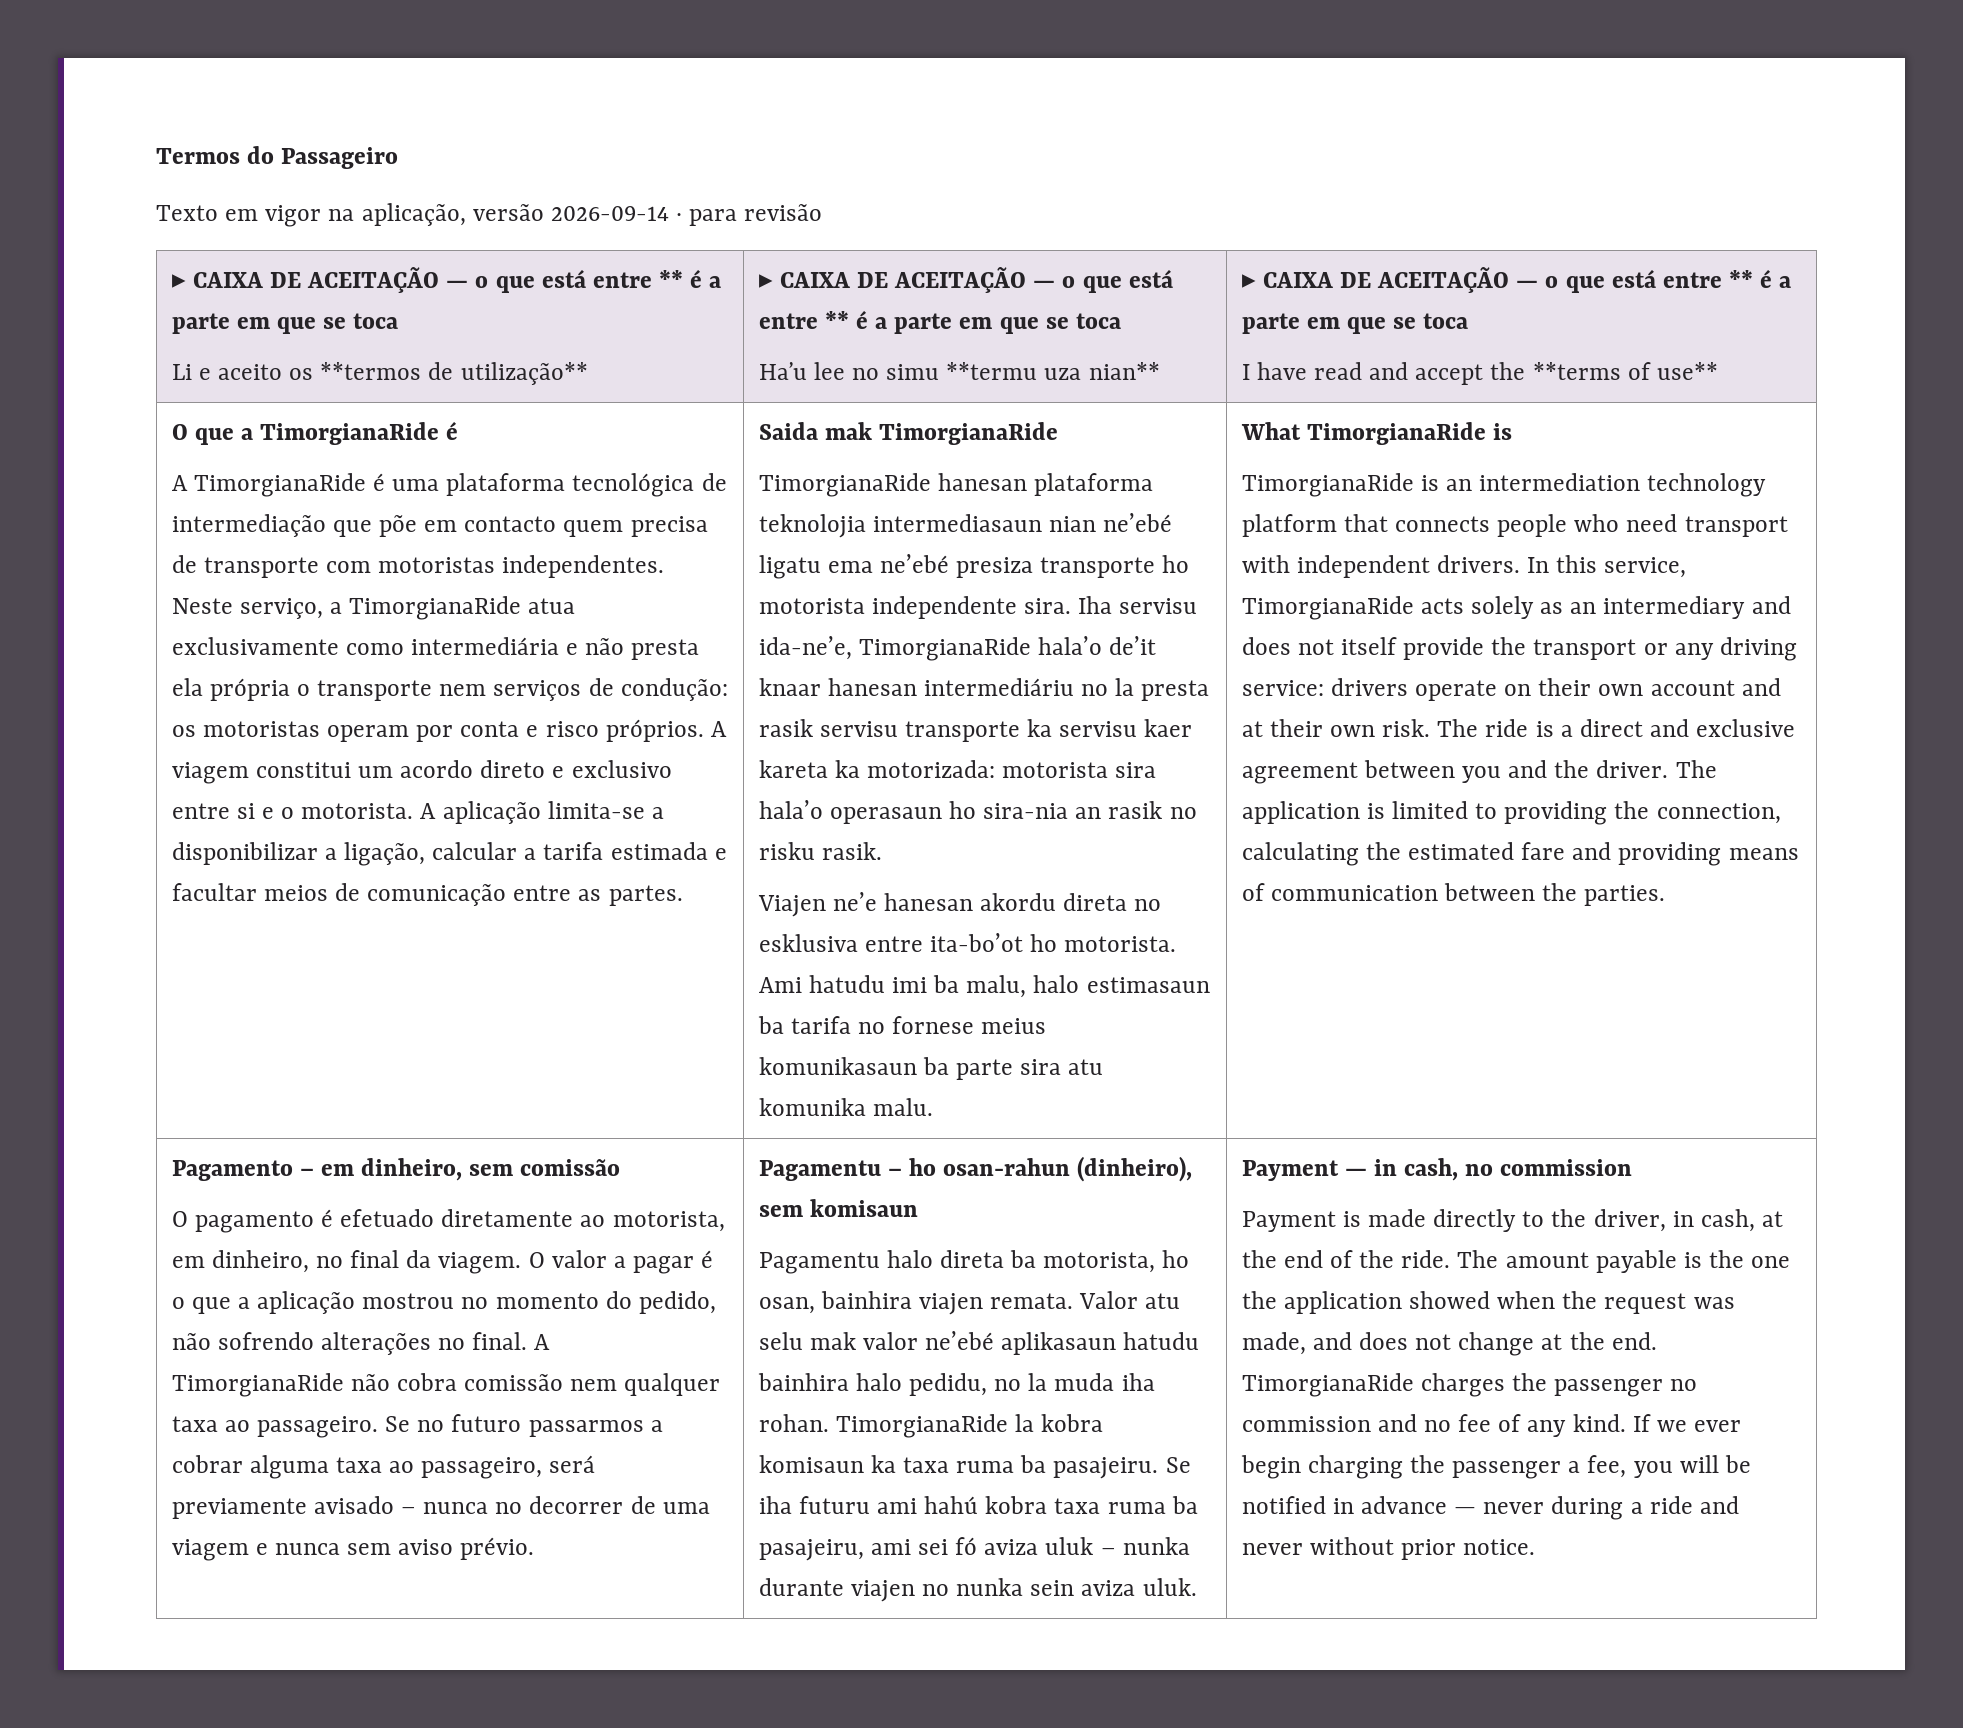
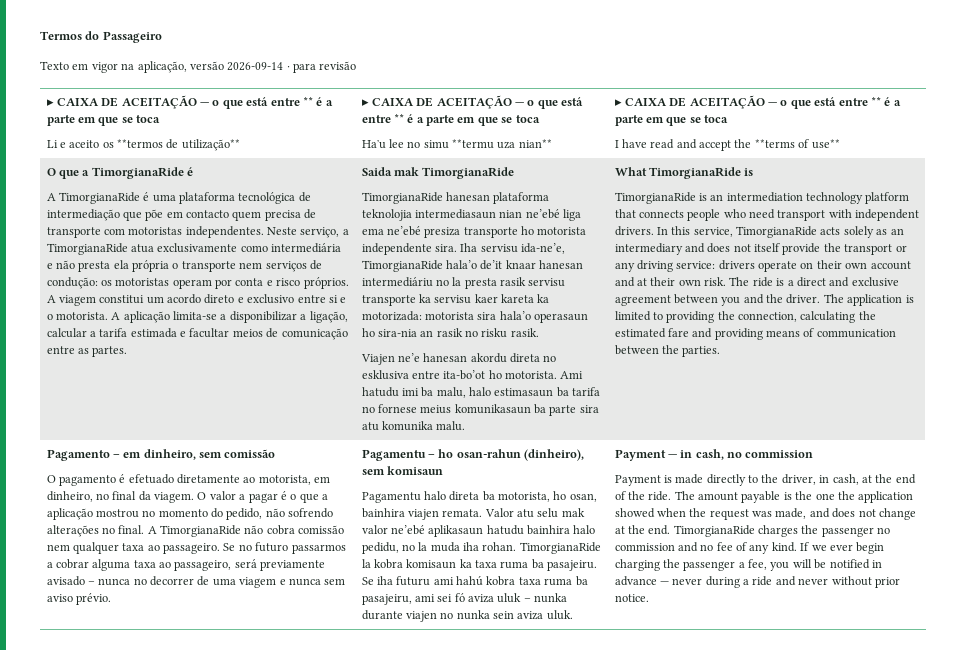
[758,555,821,579] ligatu -> [563,209,582,221] liga

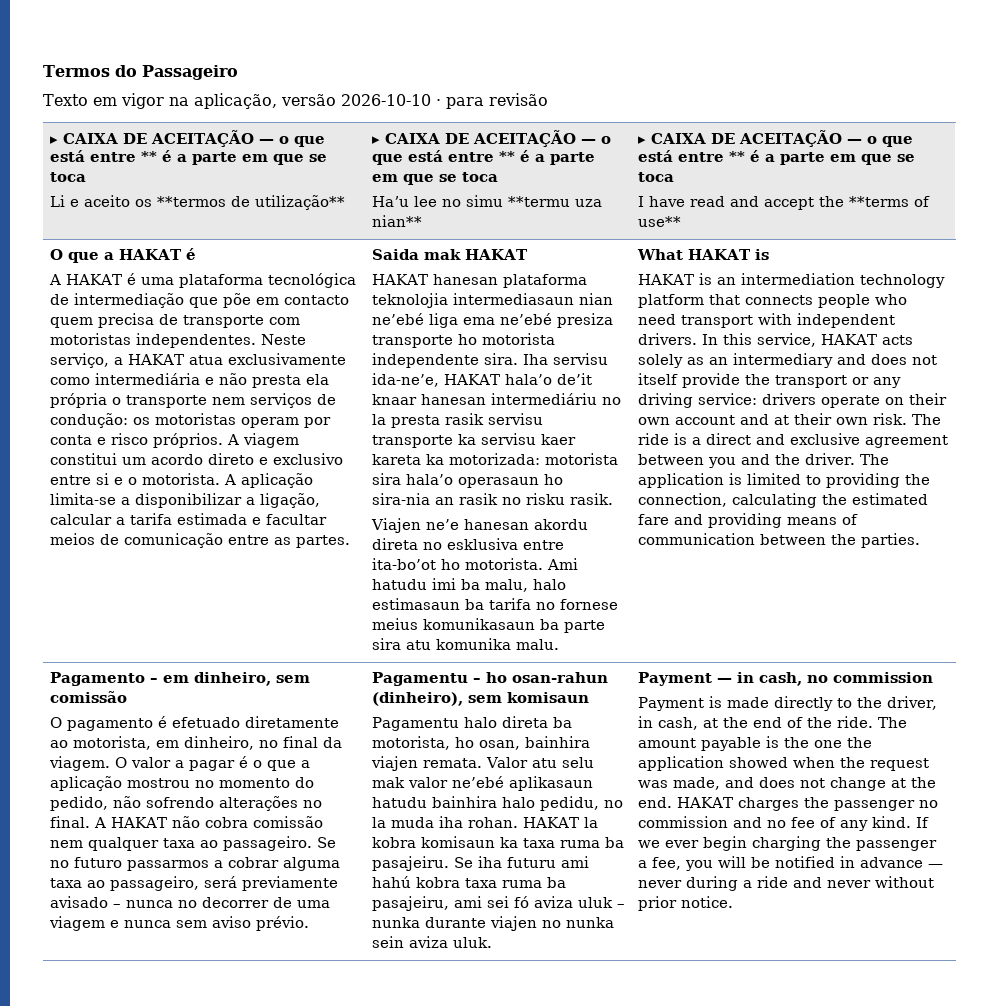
[227,62,284,71] 2026-09-14 -> [340,94,431,106] 2026-10-10
[91,167,184,179] TimorgianaRide -> [118,249,182,260] HAKAT
[58,192,140,204] TimorgianaRide -> [65,274,122,285] HAKAT
[46,243,128,255] TimorgianaRide -> [127,354,184,365] HAKAT
[422,167,515,179] [361,192,443,204] TimorgianaRide // TimorgianaRide -> [464,249,528,260] [371,274,428,285] HAKAT // HAKAT
[361,260,443,272] TimorgianaRide -> [443,374,500,385] HAKAT
[648,167,741,179] TimorgianaRide -> [687,249,751,260] HAKAT
[614,192,696,204] TimorgianaRide -> [637,274,694,285] HAKAT
[736,226,818,238] TimorgianaRide -> [820,334,877,345] HAKAT
[160,525,242,537] TimorgianaRide -> [110,817,167,828] HAKAT
[519,542,601,554] TimorgianaRide -> [522,817,579,828] HAKAT
[673,525,755,537] TimorgianaRide -> [676,797,733,808] HAKAT

